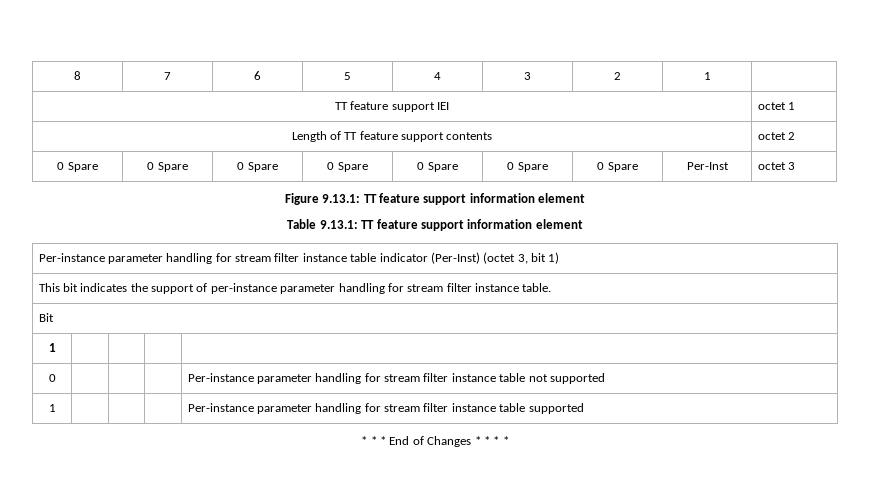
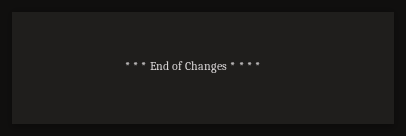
[74,71,81,80] [164,72,171,80] [254,71,261,80] [344,72,352,80] [434,72,442,80] [524,72,531,80] [614,72,621,80] [703,72,711,80] [334,101,450,112] [757,102,795,110] [291,131,493,142] [757,132,795,140] [57,162,98,172] [147,162,188,172] [237,162,278,172] [327,162,368,172] [417,162,458,172] [507,162,548,172] [597,162,638,172] [686,162,729,170] [757,162,795,170] [284,193,586,205] [287,219,583,231] [38,252,560,264] [38,283,552,294] [38,313,54,322] [48,343,56,352] [48,374,56,382] [187,373,605,384] [48,404,56,412] [187,403,584,414] 8 | 7 | 6 | 5 | 4 | 3 | 2 | 1 | // TT feature support IEI | octet 1 // Length of TT feature support contents | octet 2 // 0 Spare | 0 Spare | 0 Spare | 0 Spare | 0 Spare | 0 Spare | 0 Spare | Per-Inst | octet 3 // Figure 9.13.1: TT feature support information element // Table 9.13.1: TT feature support information element // Per-instance parameter handling for stream filter instance table indicator (Per-Inst) (octet 3, bit 1) // This bit indicates the support of per-instance parameter handling for stream filter instance table. // Bit // 1 | | | | // 0 | | | | Per-instance parameter handling for stream filter instance table not supported // 1 | | | | Per-instance parameter handling for stream filter instance table supported // -> (124, 66) none

